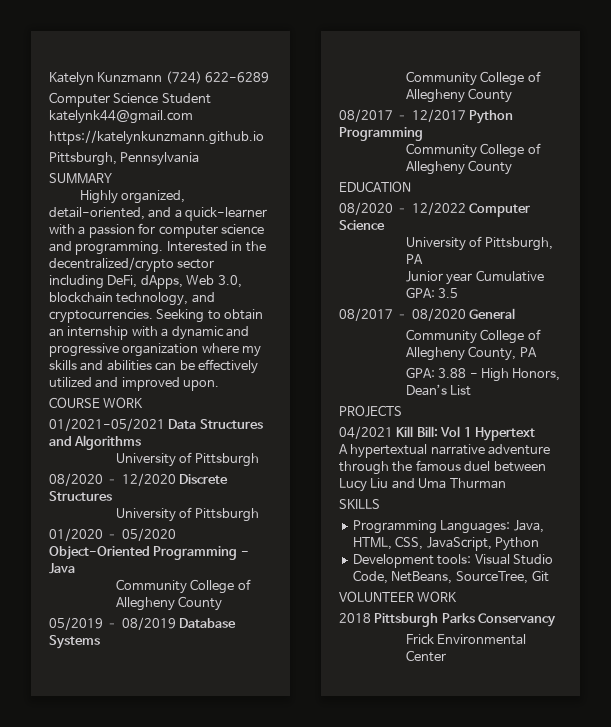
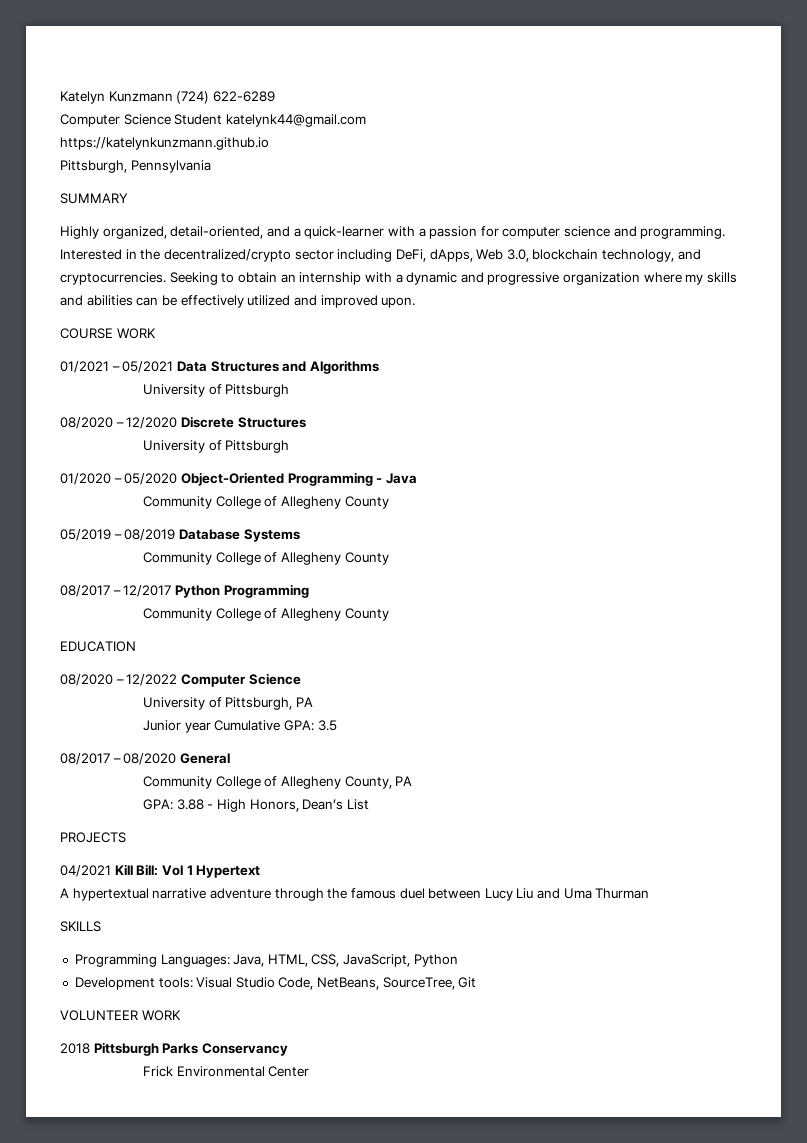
[49,418,165,431] 01/2021-05/2021 -> [60,361,174,373] 01/2021 – 05/2021

